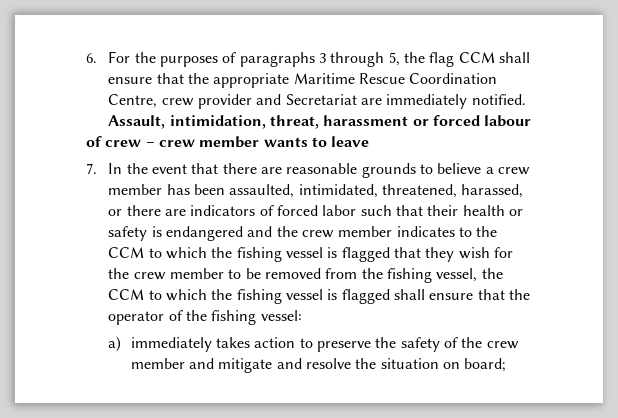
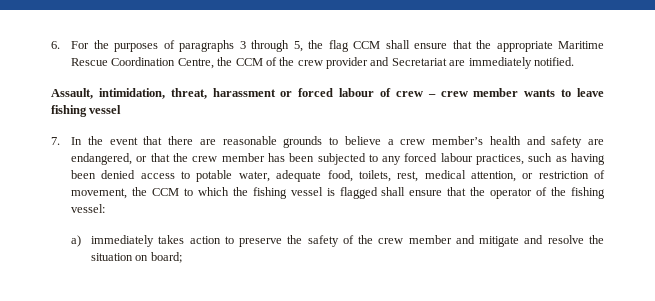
(158, 101) none -> [217,57,295,66] the CCM of the
(370, 141) none -> [51,105,122,117] fishing vessel
[108,184,524,198] [108,205,523,216] [108,226,498,241] [108,247,513,262] [108,268,478,283] member has been assaulted, intimidated, threatened, harassed, or there are indicators of forced labor such that their health or safety is endangered and the crew member indicates to the CCM to which the fishing vessel is flagged that they wish for the crew member to be removed from the fishing vessel, -> [432,136,605,148] [71,153,606,165] [71,170,606,182] [71,188,128,199] member’s health and safety are endangered, or that the crew member has been subjected to any forced labour practices, such as having been denied access to potable water, adequate food, toilets, rest, medical attention, or restriction of movement,

